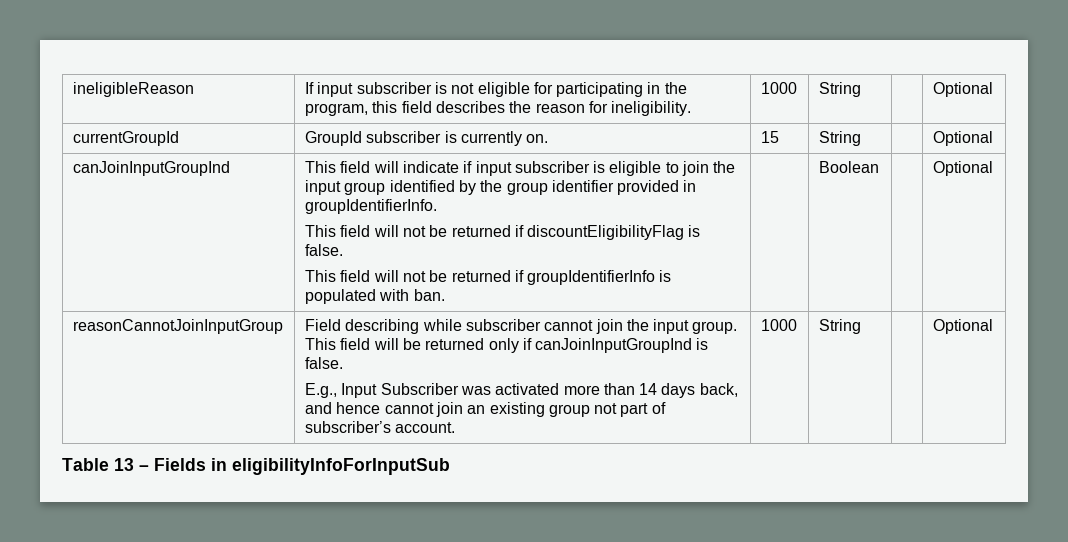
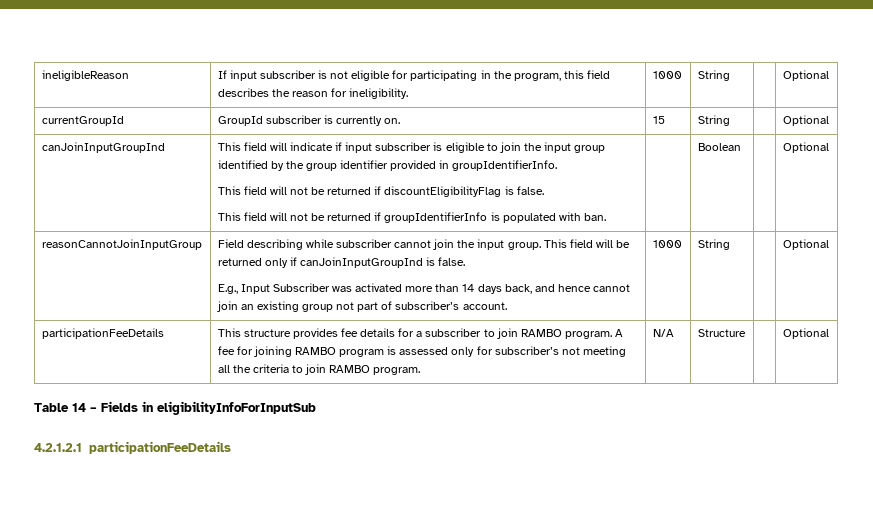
(993, 326) none -> [41,328,164,339] [217,328,623,339] [217,346,626,357] [217,364,421,375] [652,329,674,337] [697,329,746,337] [782,328,829,339] // participationFeeDetails | This structure provides fee details for a subscriber to join RAMBO program. A fee for joining RAMBO program is assessed only for subscriber’s not meeting all the criteria to join RAMBO program. | N/A | Structure | | Optional
[114,458,134,471] 13 -> [72,403,86,412] 14
(450, 466) none -> [34,441,231,454] // 4.2.1.2.1 participationFeeDetails

